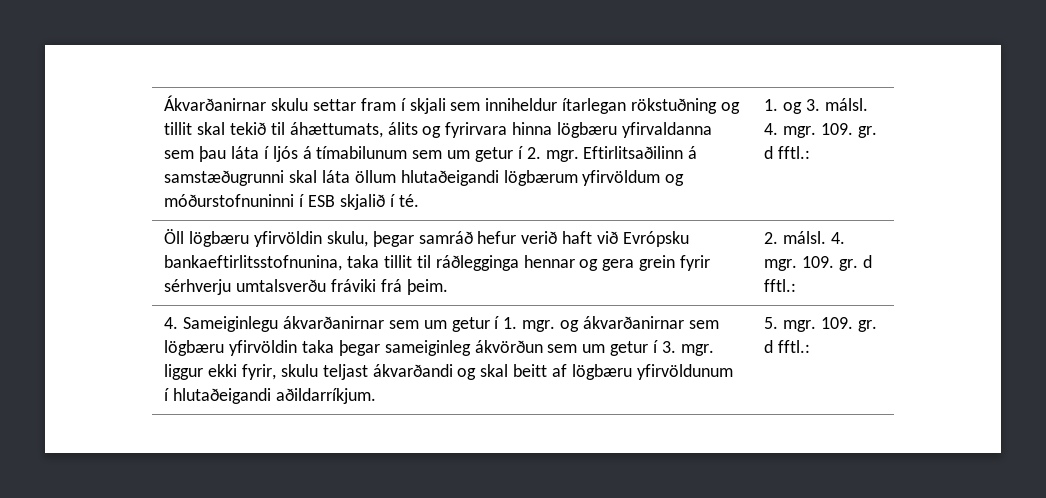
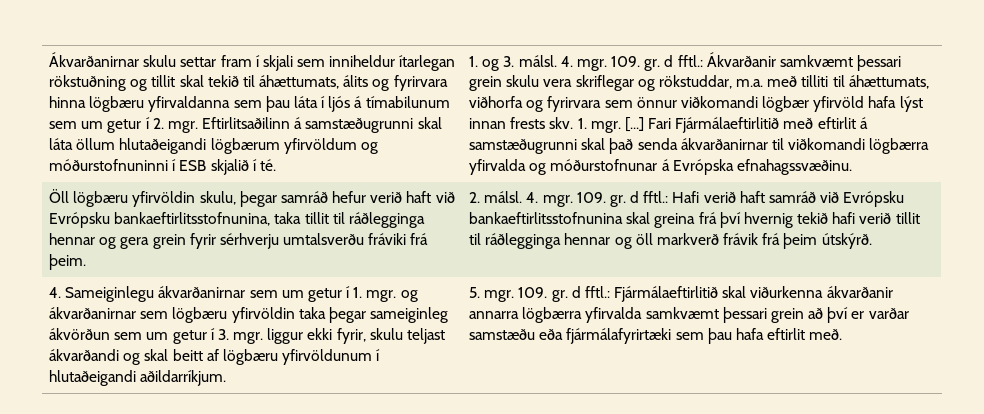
(811, 152) none -> [706,52,902,71] [468,75,929,91] [468,96,923,112] [468,117,868,133] [468,138,930,154] [468,159,852,175] Ákvarðanir samkvæmt þessari grein skulu vera skriflegar og rökstuddar, m.a. með tilliti til áhættumats, viðhorfa og fyrirvara sem önnur viðkomandi lögbær yfirvöld hafa lýst innan frests skv. 1. mgr. [...] Fari Fjármálaeftirlitið með eftirlit á samstæðugrunni skal það senda ákvarðanirnar til viðkomandi lögbærra yfirvalda og móðurstofnunar á Evrópska efnahagssvæðinu.
(797, 285) none -> [672,191,905,207] [468,212,920,228] [468,233,872,249] Hafi verið haft samráð við Evrópsku bankaeftirlitsstofnunina skal greina frá því hvernig tekið hafi verið tillit til ráðlegginga hennar og öll markverð frávik frá þeim útskýrð.
(811, 346) none -> [614,286,893,302] [468,307,909,323] [468,328,843,344] Fjármálaeftirlitið skal viðurkenna ákvarðanir annarra lögbærra yfirvalda samkvæmt þessari grein að því er varðar samstæðu eða fjármálafyrirtæki sem þau hafa eftirlit með.

